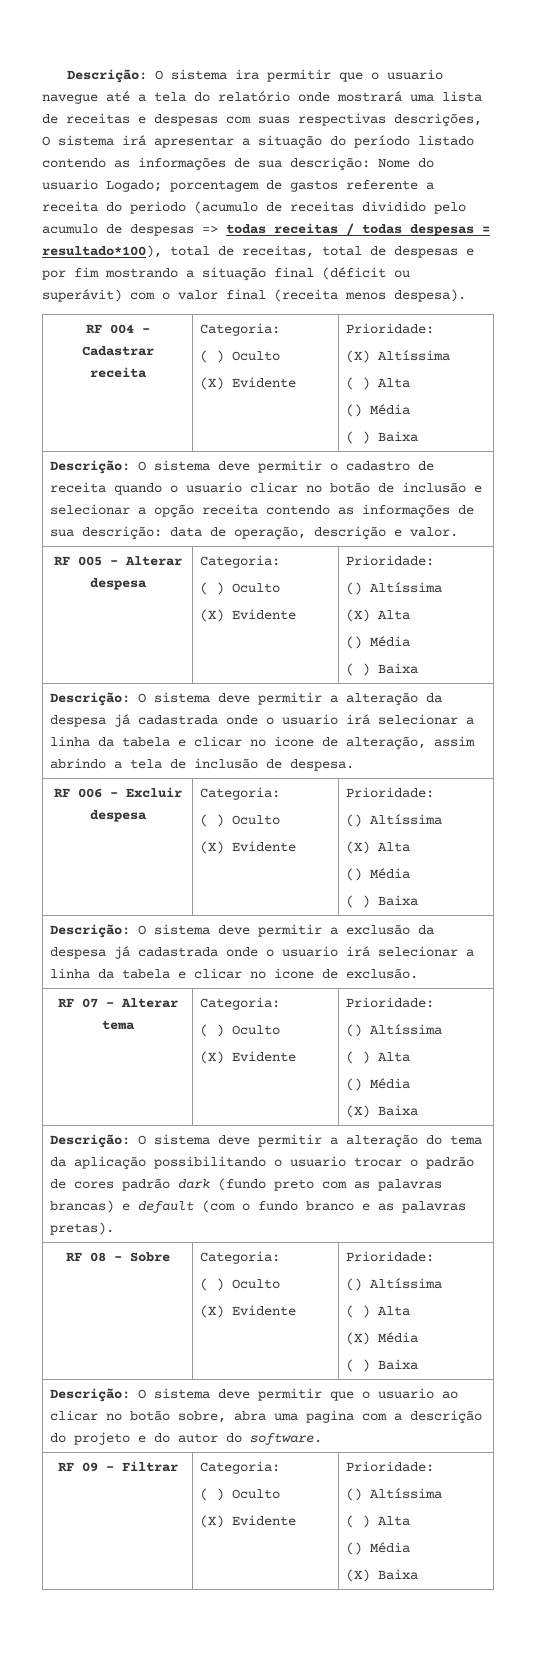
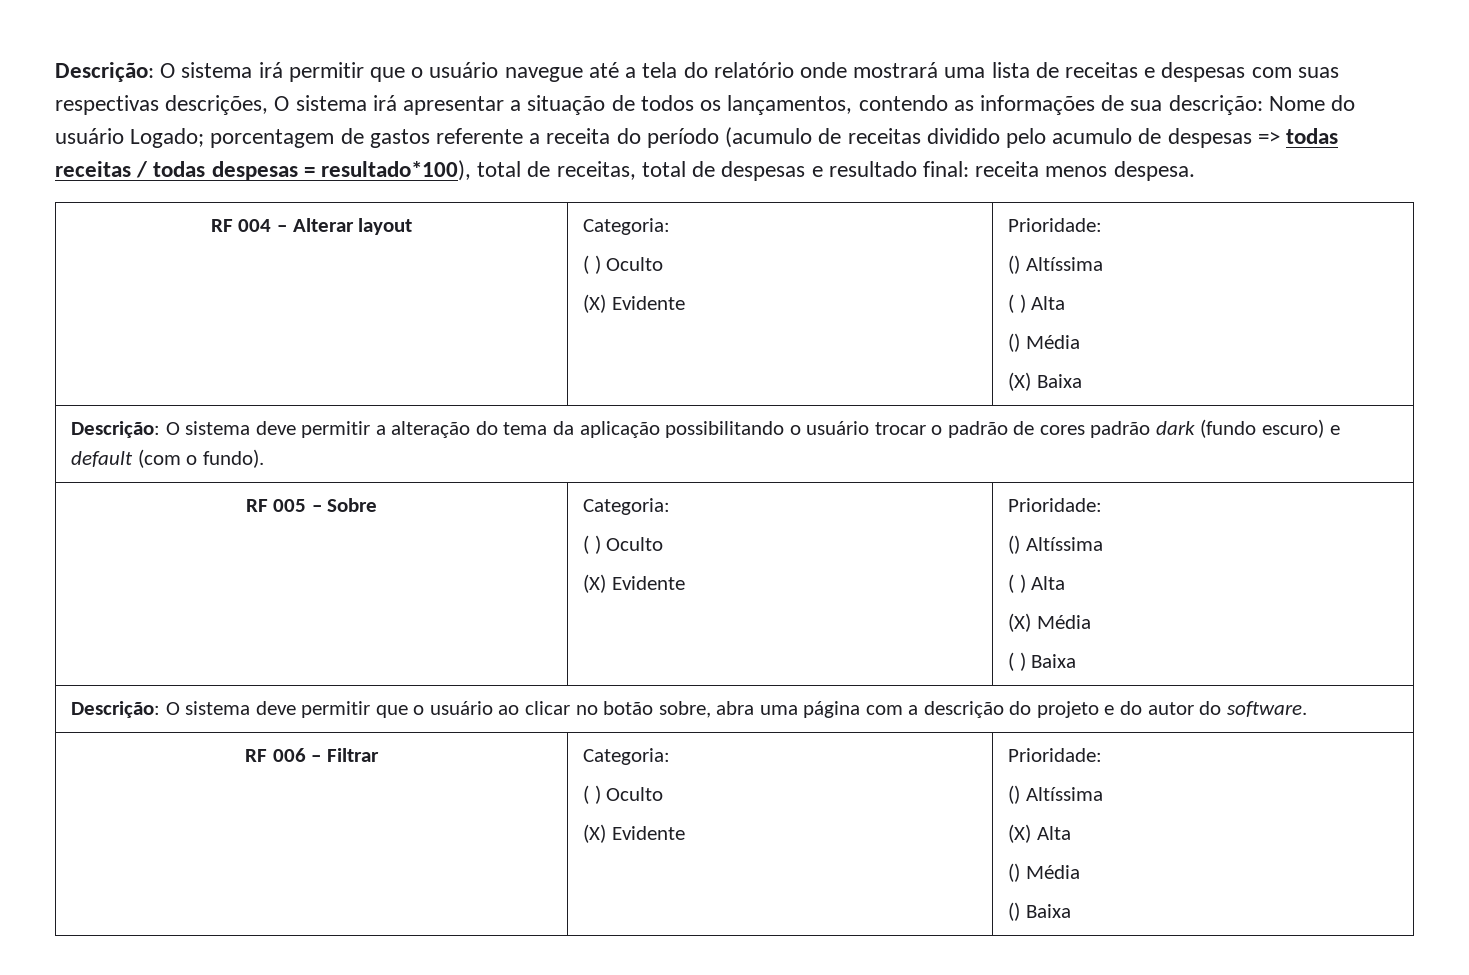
[67,69,444,83] Descrição: O sistema ira permitir que o usuario -> [55,62,499,82] Descrição: O sistema irá permitir que o usuário
[330,135,474,148] do período listado -> [611,95,853,115] de todos os lançamentos,
[42,179,98,190] usuario -> [55,128,124,144] usuário
[130,201,186,214] periodo -> [646,128,719,148] período
[42,267,410,281] [42,289,466,302] [85,324,150,334] [81,346,154,356] [89,367,147,378] [200,323,281,336] [200,350,281,363] [200,377,297,390] [346,323,435,334] [346,350,451,363] [346,377,411,390] [346,404,411,417] [346,431,419,444] [50,460,435,474] [50,482,483,495] [50,504,475,518] [50,526,459,540] [53,556,182,566] [89,578,147,590] [200,555,281,568] [200,582,281,595] [200,609,297,622] [346,555,435,566] [346,582,443,595] [346,609,411,622] [346,636,411,649] [346,663,419,676] [50,692,443,706] [50,714,475,727] [50,736,476,750] [50,758,355,771] [53,787,182,798] [89,810,147,822] [200,787,281,800] [200,814,281,827] [200,841,297,854] [346,787,435,798] [346,814,443,827] [346,841,411,854] [346,868,411,881] [346,895,419,908] [50,924,435,938] [50,946,475,959] [50,968,419,979] [57,998,178,1008] [101,1020,135,1030] por fim mostrando a situação final (déficit ou superávit) com o valor final (receita menos despesa). // RF 004 – Cadastrar receita | Categoria: // ( ) Oculto // (X) Evidente | Prioridade: // (X) Altíssima // ( ) Alta // () Média // ( ) Baixa // Descrição: O sistema deve permitir o cadastro de receita quando o usuario clicar no botão de inclusão e selecionar a opção receita contendo as informações de sua descrição: data de operação, descrição e valor. // RF 005 – Alterar despesa | Categoria: // ( ) Oculto // (X) Evidente | Prioridade: // () Altíssima // (X) Alta // () Média // ( ) Baixa // Descrição: O sistema deve permitir a alteração da despesa já cadastrada onde o usuario irá selecionar a linha da tabela e clicar no icone de alteração, assim abrindo a tela de inclusão de despesa. // RF 006 – Excluir despesa | Categoria: // ( ) Oculto // (X) Evidente | Prioridade: // () Altíssima // (X) Alta // () Média // ( ) Baixa // Descrição: O sistema deve permitir a exclusão da despesa já cadastrada onde o usuario irá selecionar a linha da tabela e clicar no icone de exclusão. // RF 07 – Alterar tema -> [828,161,1195,181] [210,218,413,235] resultado final: receita menos despesa. // RF 004 – Alterar layout
[290,1156,347,1167] usuario -> [806,421,870,435] usuário
[274,1179,443,1191] [50,1200,467,1213] [50,1222,115,1235] [65,1252,106,1262] preto com as palavras brancas) e default (com o fundo branco e as palavras pretas). // RF 08 -> [1261,419,1340,438] [71,449,264,468] [245,499,307,512] escuro) e default (com o fundo). // RF 005
[378,1388,435,1399] usuario -> [429,701,493,715] usuário
[306,1410,355,1423] pagina -> [803,701,861,718] página
[81,1462,98,1472] 09 -> [272,748,306,762] 006
[346,1515,411,1528] [346,1542,411,1555] [346,1569,371,1582] ( ) Alta // () Média // (X) -> [1008,824,1071,843] [1008,863,1080,882] [1008,902,1021,921] (X) Alta // () Média // ()

